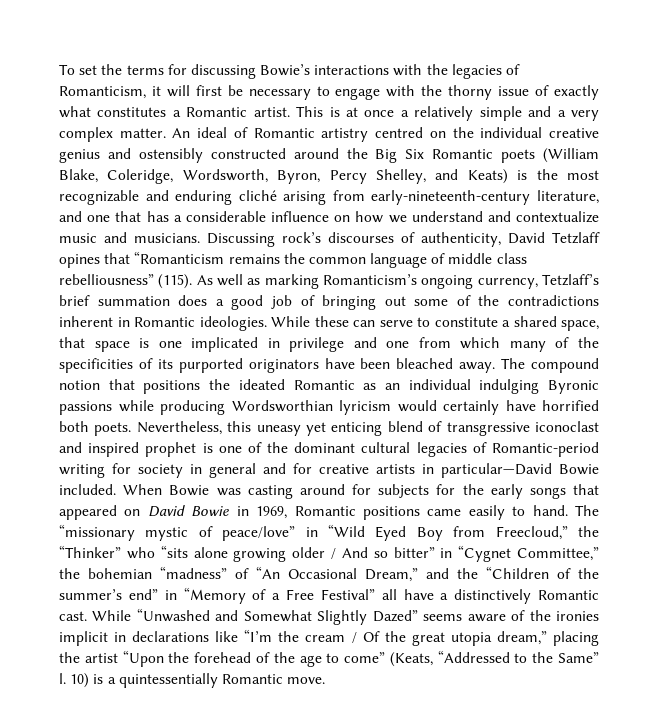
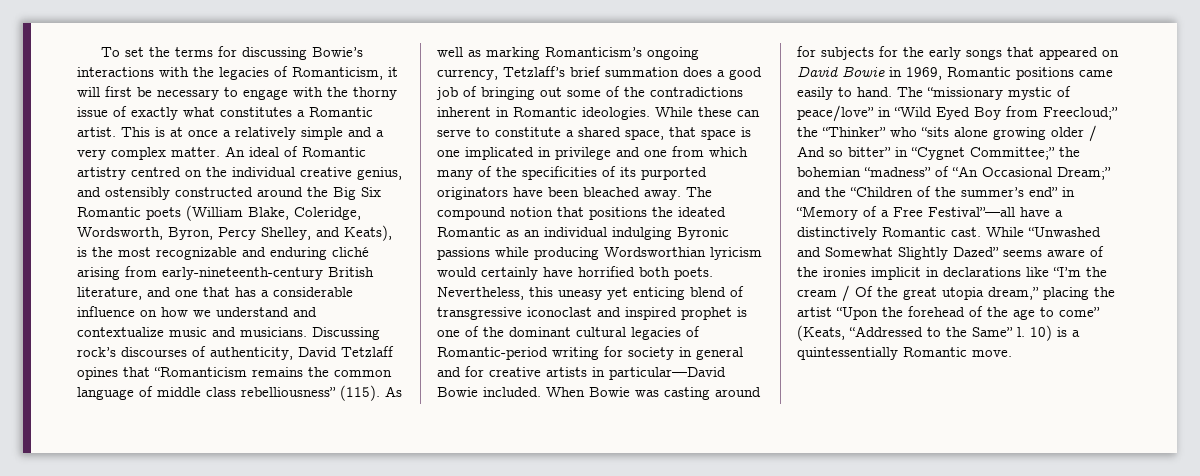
[59,149,100,163] genius -> [357,167,402,180] genius,
[467,169,508,184] Keats) -> [344,225,392,241] Keats),
(531, 197) none -> [328,267,374,277] British
[495,526,568,540] Freecloud,” -> [1043,107,1118,120] Freecloud;”
[516,547,599,561] Committee,” -> [970,147,1055,160] Committee;”
[365,568,418,582] Dream,” -> [1057,167,1111,180] Dream;”
[320,589,397,600] Festival” all -> [928,207,1015,217] Festival”—all

